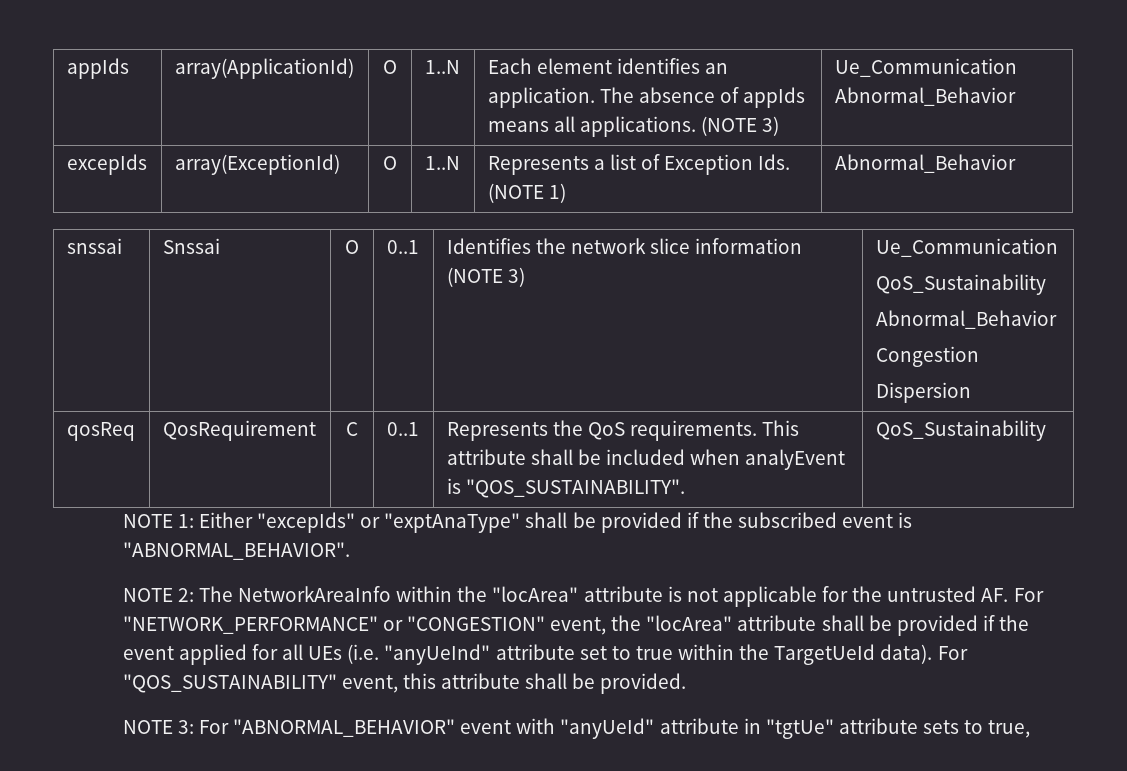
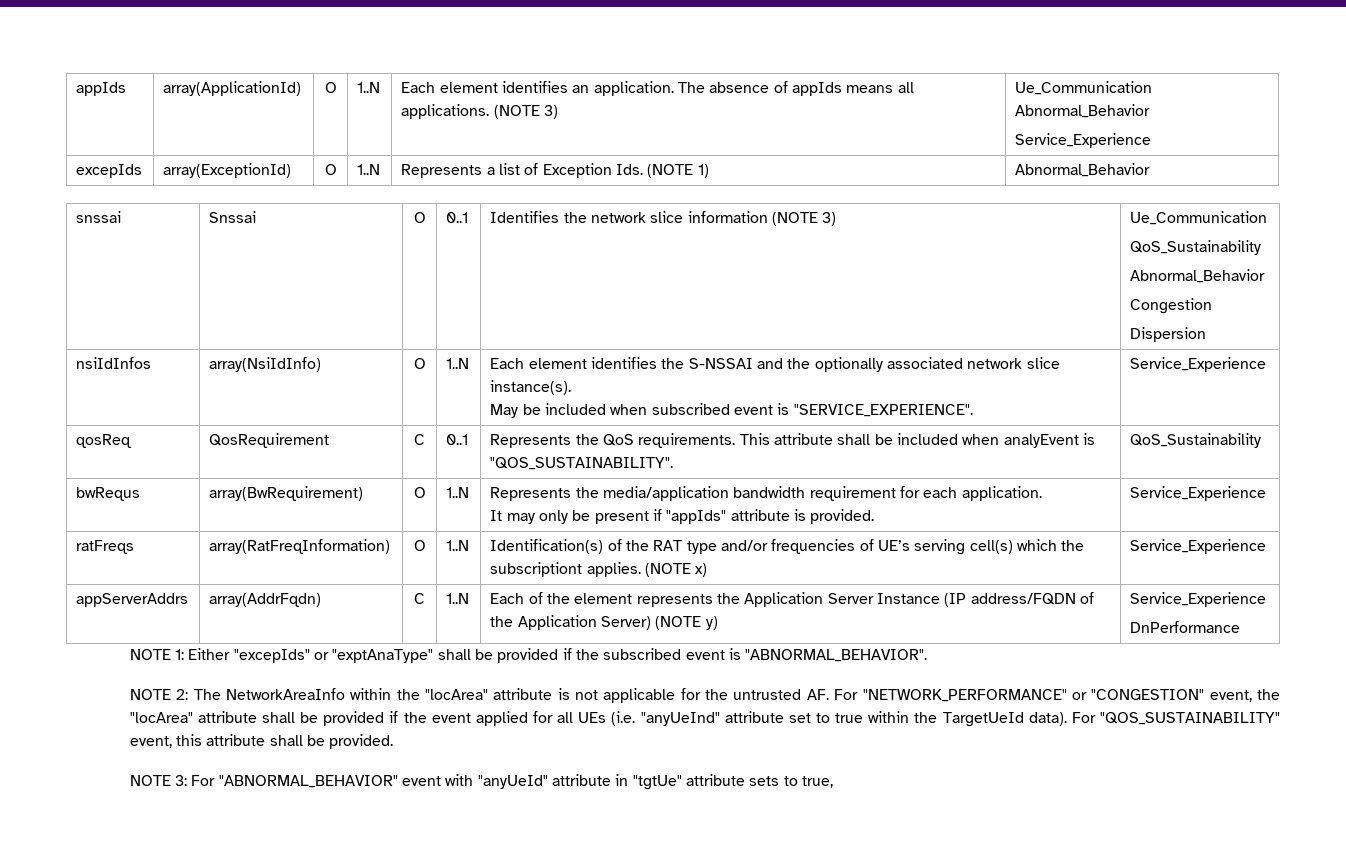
(1016, 96) none -> [1015,133,1152,148] // Service_Experience
(971, 392) none -> [76,357,152,369] [209,357,322,372] [413,358,426,369] [446,358,470,369] [490,357,1060,372] [490,380,572,395] [490,403,973,418] [1130,357,1267,372] // nsiIdInfos | array(NsiIdInfo) | O | 1..N | Each element identifies the S-NSSAI and the optionally associated network slice instance(s). // May be included when subscribed event is "SERVICE_EXPERIENCE". | Service_Experience
(1046, 430) none -> [76,487,141,501] [209,486,364,501] [413,487,426,498] [446,487,470,498] [490,486,1042,501] [490,509,875,524] [1130,486,1267,501] [76,540,135,554] [209,539,391,554] [413,540,426,551] [446,540,470,551] [490,539,1085,555] [490,562,708,577] [1130,539,1267,554] [76,593,189,607] [209,593,322,607] [414,593,425,604] [446,593,470,604] [490,592,1094,607] [490,615,718,630] [1130,592,1267,607] [1130,621,1241,633] // bwRequs | array(BwRequirement) | O | 1..N | Represents the media/application bandwidth requirement for each application. // It may only be present if "appIds" attribute is provided. | Service_Experience // ratFreqs | array(RatFreqInformation) | O | 1..N | Identification(s) of the RAT type and/or frequencies of UE’s serving cell(s) which the subscriptiont applies. (NOTE x) | Service_Experience // appServerAddrs | array(AddrFqdn) | C | 1..N | Each of the element represents the Application Server Instance (IP address/FQDN of the Application Server) (NOTE y) | Service_Experience // DnPerformance

